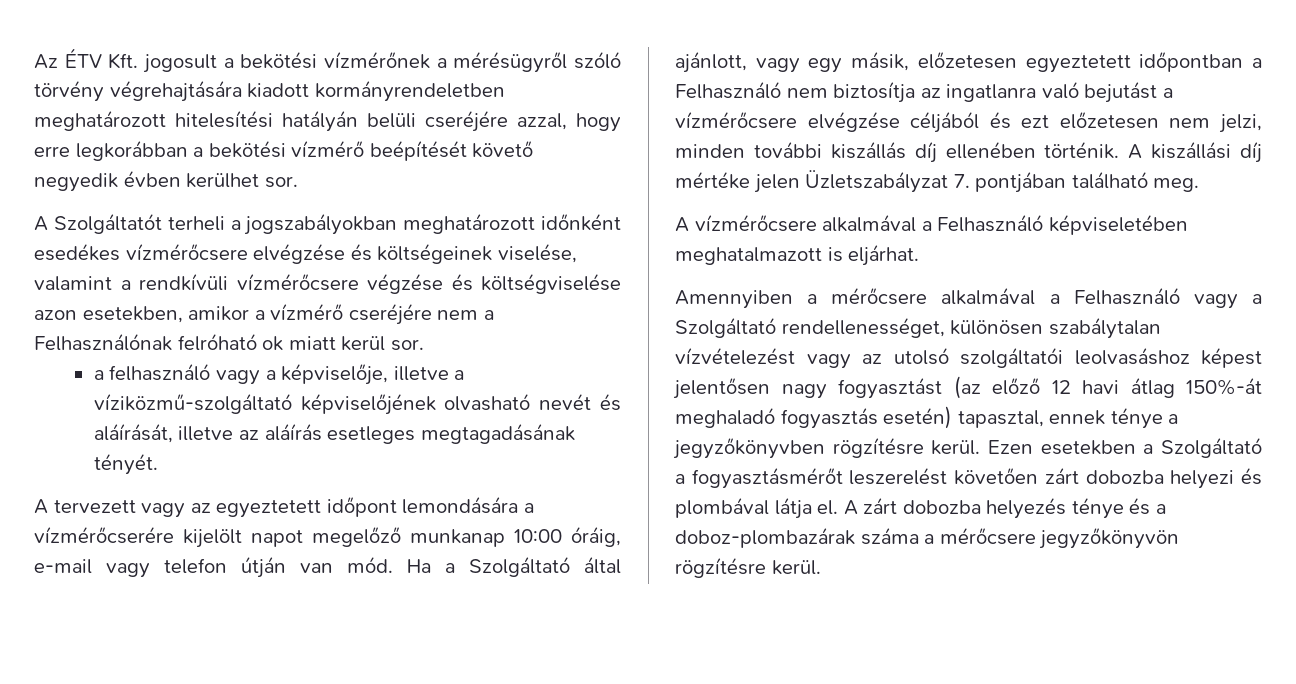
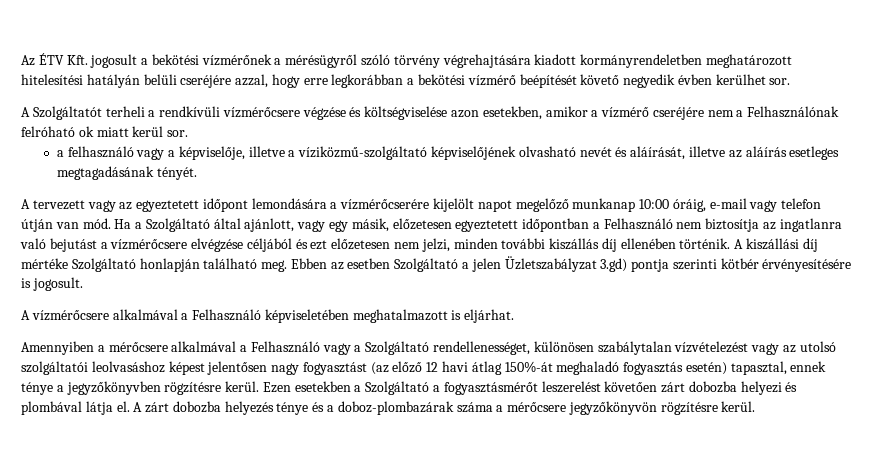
[244,213,621,235] [34,243,577,264] [34,276,131,291] jogszabályokban meghatározott időnként esedékes vízmérőcsere elvégzése és költségeinek viselése, valamint a -> (156, 113) none
[753,170,1200,193] jelen Üzletszabályzat 7. pontjában található meg. -> [71,256,852,272] [21,277,83,291] Szolgáltató honlapján található meg. Ebben az esetben Szolgáltató a jelen Üzletszabályzat 3.gd) pontja szerinti kötbér érvényesítésére is jogosult.

